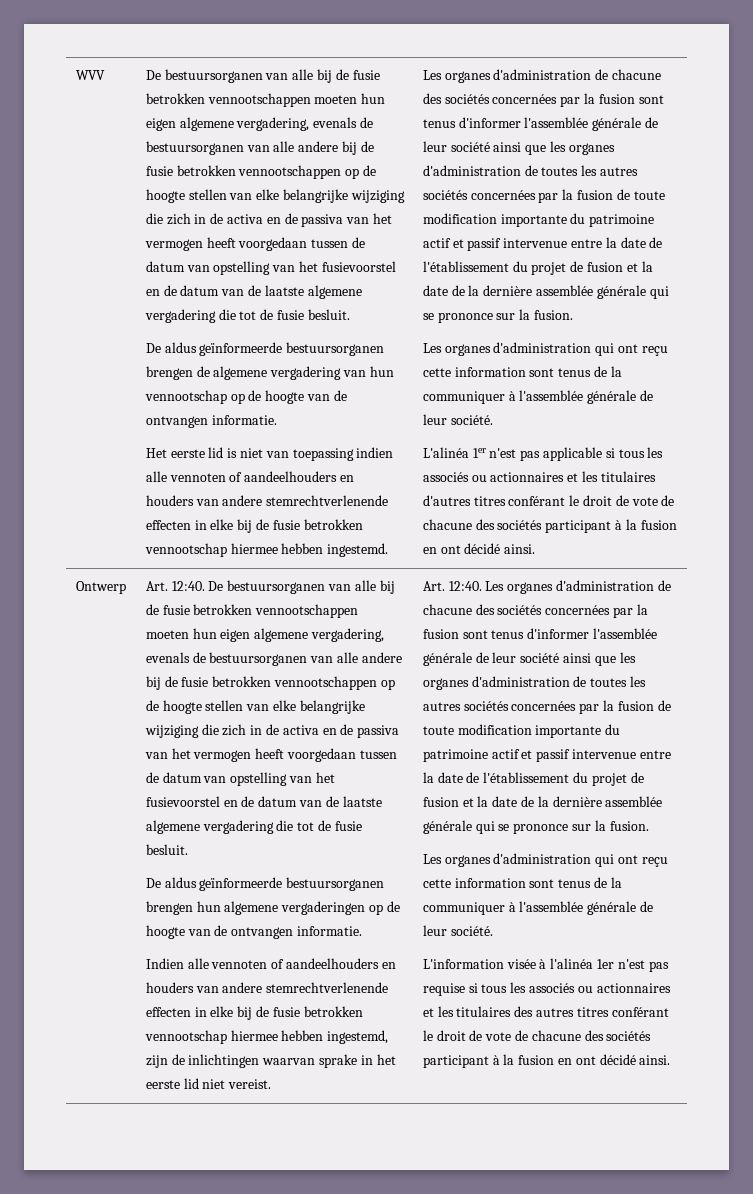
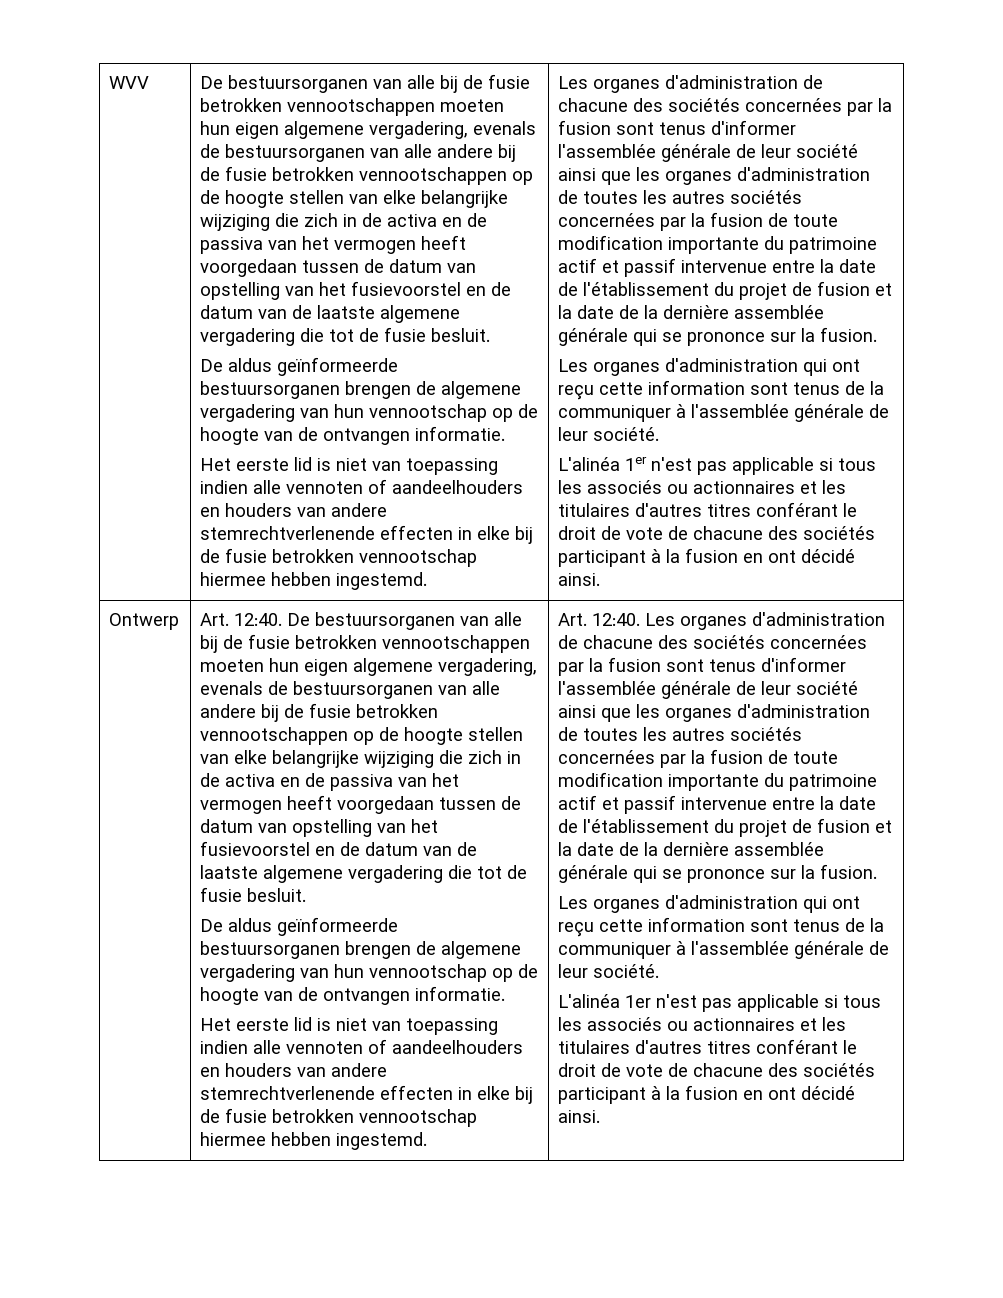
[196,901,400,915] [145,925,363,939] [145,958,184,969] hun algemene vergaderingen op de hoogte van de ontvangen informatie. // Indien -> [416,941,522,959] [200,964,539,982] [200,986,506,1005] [200,1017,499,1035] [200,1040,249,1054] de algemene vergadering van hun vennootschap op de hoogte van de ontvangen informatie. // Het eerste lid is niet van toepassing indien
[327,1030,389,1044] [145,1054,396,1068] [145,1078,272,1089] ingestemd, zijn de inlichtingen waarvan sprake in het eerste lid niet vereist. -> [336,1132,428,1150] ingestemd.
[422,958,669,972] [422,982,671,996] [422,1006,575,1017] L'information visée à l'alinéa 1er n'est pas requise si tous les associés ou actionnaires et les titulaires des autres -> [558,994,882,1012] [558,1017,847,1031] [558,1040,703,1054] L'alinéa 1er n'est pas applicable si tous les associés ou actionnaires et les titulaires d'autres

